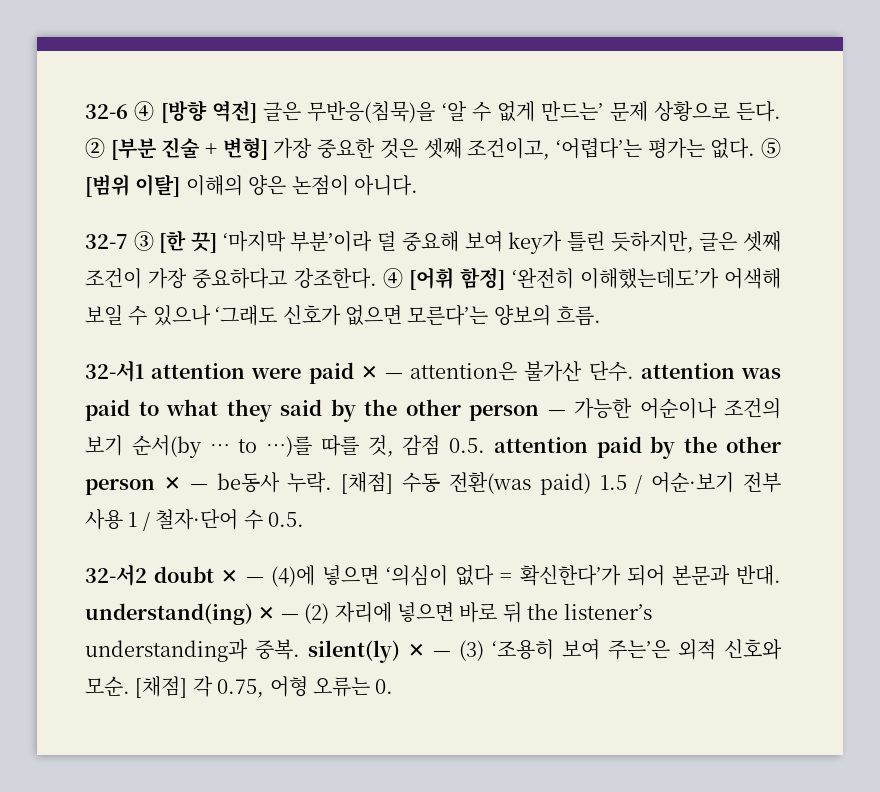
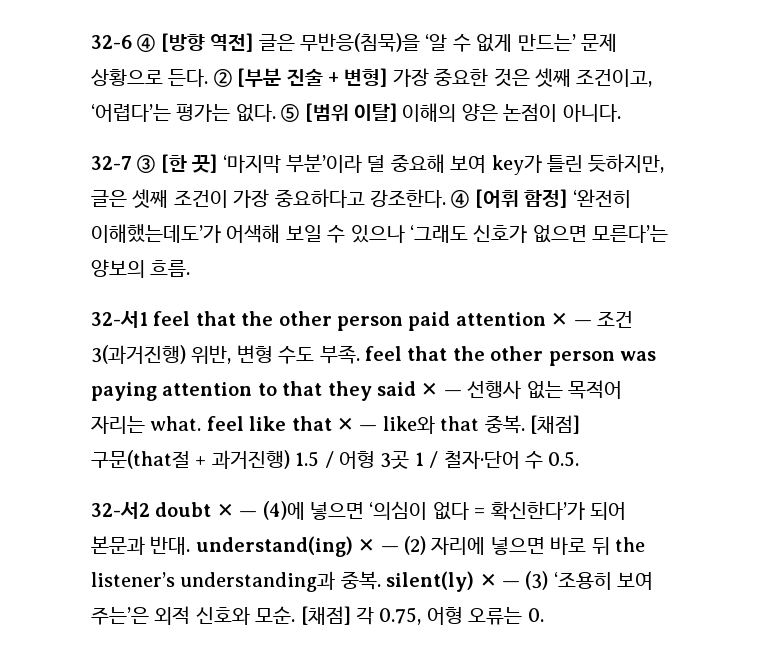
[151,361,781,384] [85,398,781,422] [85,435,781,459] [85,472,782,495] [85,509,123,530] attention were paid ✕ — attention은 불가산 단수. attention was paid to what they said by the other person — 가능한 어순이나 조건의 보기 순서(by … to …)를 따를 것, 감점 0.5. attention paid by the other person ✕ — be동사 누락. [채점] 수동 전환(was paid) 1.5 / 어순·보기 전부 사용 -> [153,311,633,331] [91,345,656,366] [91,380,622,401] [91,415,580,434] [91,450,410,469] feel that the other person paid attention ✕ — 조건 3(과거진행) 위반, 변형 수도 부족. feel that the other person was paying attention to that they said ✕ — 선행사 없는 목적어 자리는 what. feel like that ✕ — like와 that 중복. [채점] 구문(that절 + 과거진행) 1.5 / 어형 3곳

